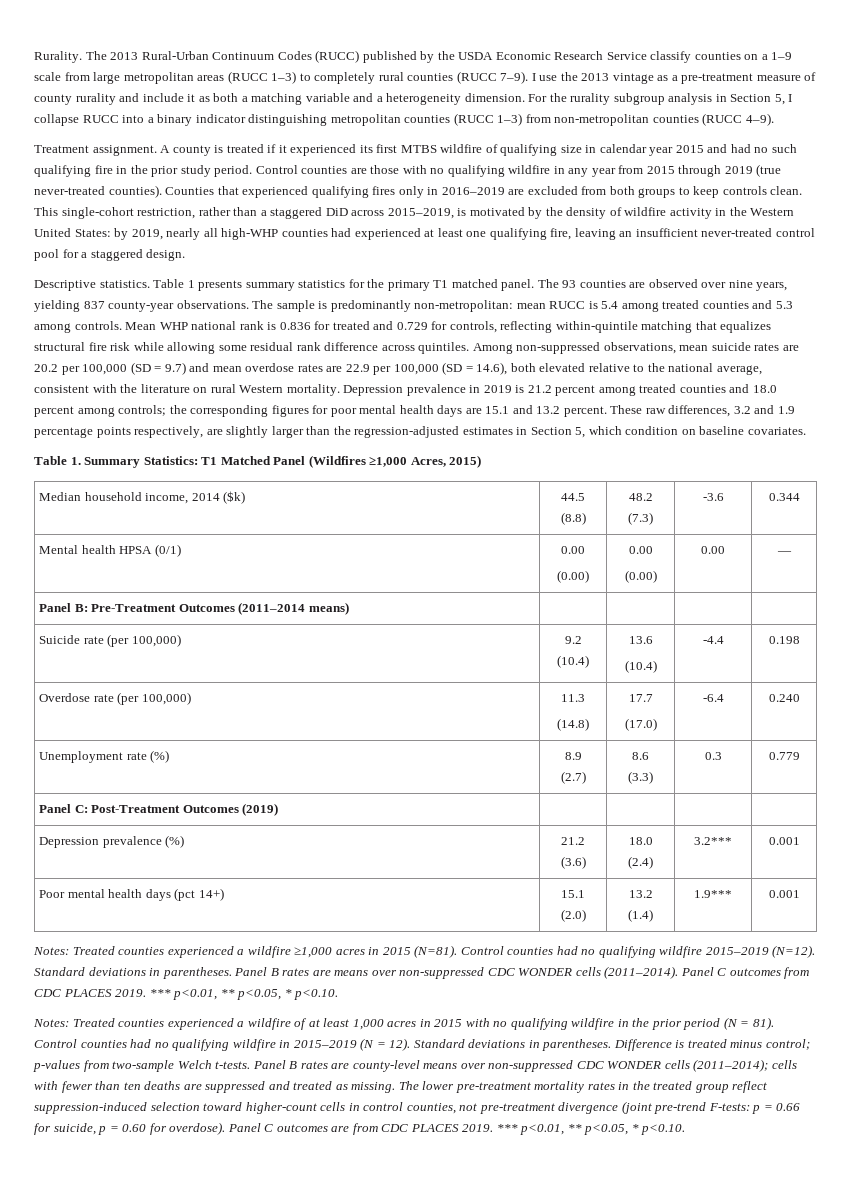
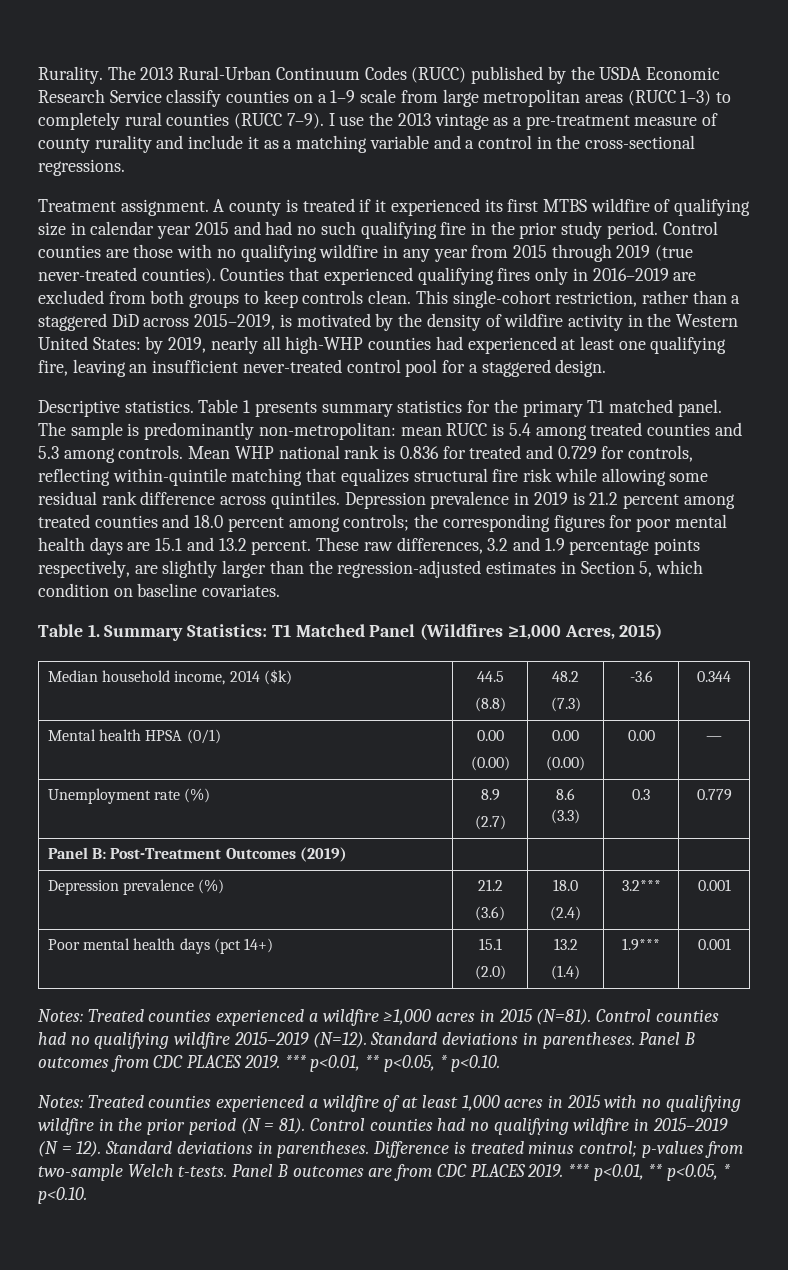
[213,93,239,102] both -> (279, 144) none
[386,93,793,105] [34,113,774,126] heterogeneity dimension. For the rurality subgroup analysis in Section 5, I collapse RUCC into a binary indicator distinguishing metropolitan counties (RUCC 1–3) from non-metropolitan counties (RUCC 4–9). -> [477,135,696,149] [38,159,125,176] control in the cross-sectional regressions.
[562,279,788,291] [34,300,274,312] 93 counties are observed over nine years, yielding 837 county-year observations. The -> (66, 429) none
[472,342,799,354] [34,362,762,375] [34,384,340,396] Among non-suppressed observations, mean suicide rates are 20.2 per 100,000 (SD = 9.7) and mean overdose rates are 22.9 per 100,000 (SD = 14.6), both elevated relative to the national average, consistent with the literature on rural Western mortality. -> (340, 500) none
[39,602,349,615] [39,634,181,647] [564,636,582,644] [557,655,589,668] [628,636,653,644] [624,660,657,673] [702,636,724,644] [768,636,800,644] [39,692,191,705] [561,694,585,702] [557,718,589,731] [628,694,653,702] [624,718,657,731] [702,694,724,702] [768,694,800,702] // Panel B: Pre-Treatment Outcomes (2011–2014 means) | | | | // Suicide rate (per 100,000) | 9.2 // (10.4) | 13.6 // (10.4) | -4.4 | 0.198 // Overdose rate (per 100,000) | 11.3 // (14.8) | 17.7 // (17.0) | -6.4 | 0.240 -> (722, 738) none
[74,805,88,813] C: -> [91,848,106,859] B:
[282,966,727,979] rates are means over non-suppressed CDC WONDER cells (2011–2014). Panel C -> (695, 1038) none
[300,1059,797,1072] [34,1081,768,1093] [34,1101,801,1114] [34,1122,274,1135] rates are county-level means over non-suppressed CDC WONDER cells (2011–2014); cells with fewer than ten deaths are suppressed and treated as missing. The lower pre-treatment mortality rates in the treated group reflect suppression-induced selection toward higher-count cells in control counties, not pre-treatment divergence (joint pre-trend F-tests: p = 0.66 for suicide, p = 0.60 for overdose). Panel C -> (288, 1170) none

